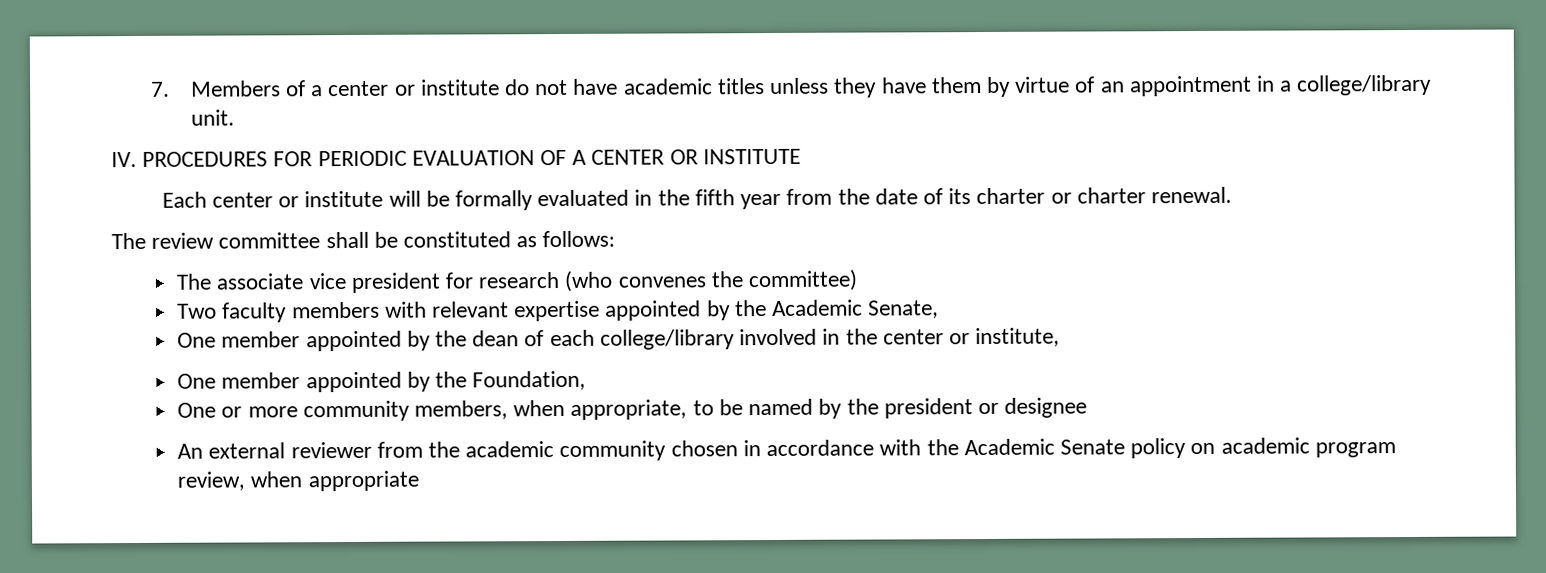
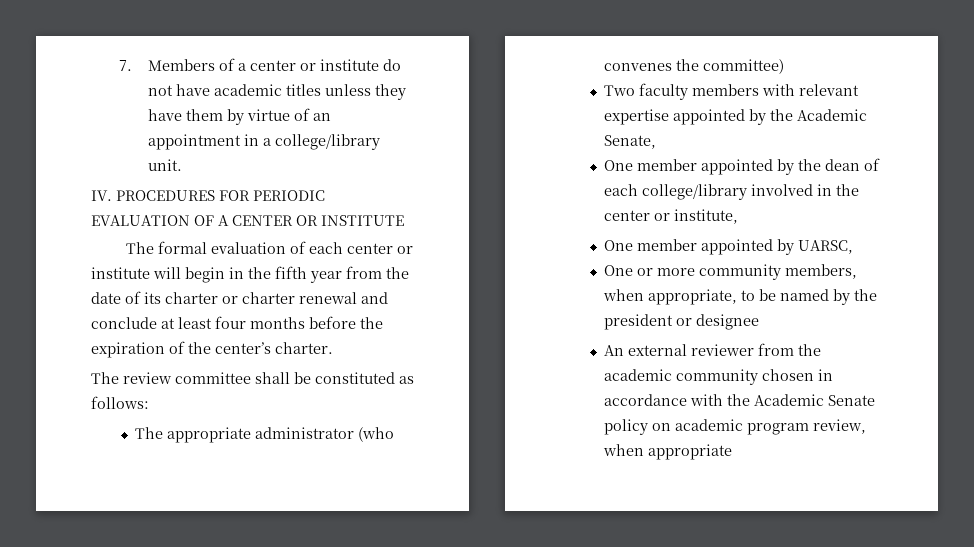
[161,191,207,208] Each -> [126,241,344,254] The formal evaluation of each
[425,189,630,211] be formally evaluated -> [185,267,225,283] begin
[1150,186,1232,204] renewal. -> [299,292,388,304] [91,316,383,329] [91,341,333,358] renewal and conclude at least four months before the expiration of the center’s charter.
[216,272,561,293] associate vice president for research -> [167,427,355,443] appropriate administrator
[435,370,587,391] the Foundation, -> [798,240,854,254] UARSC,

